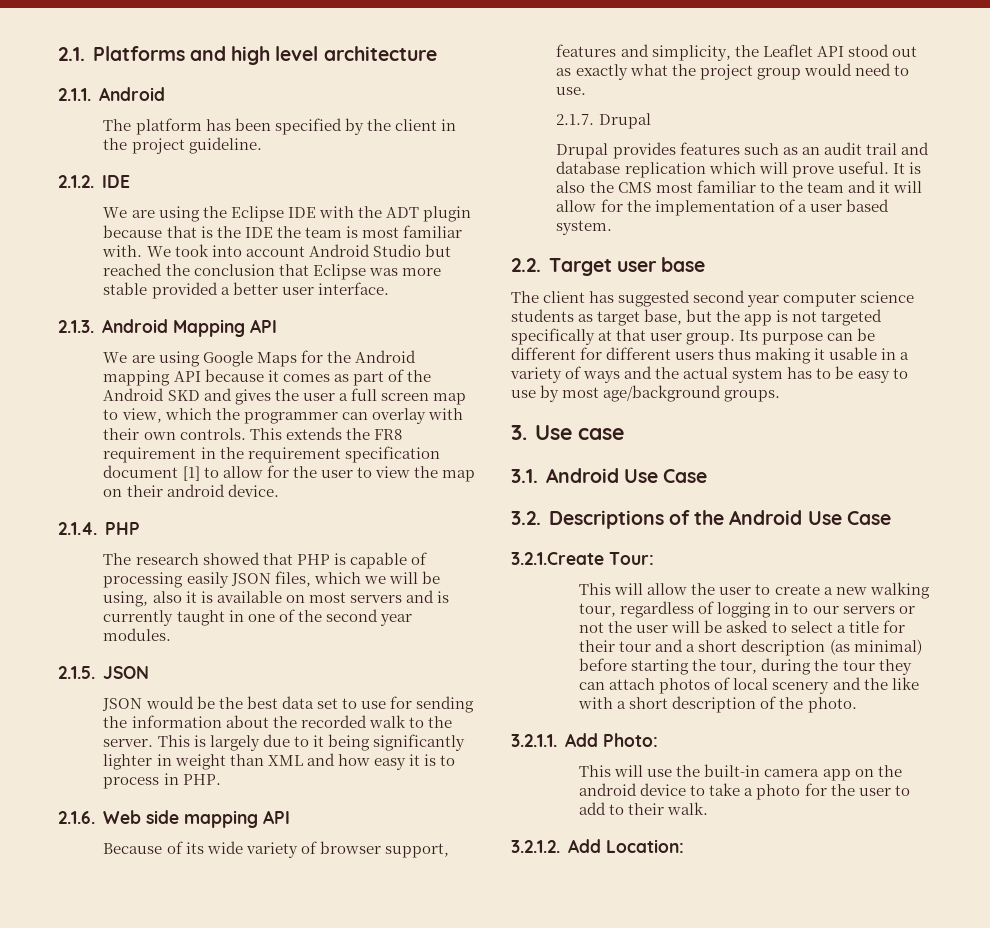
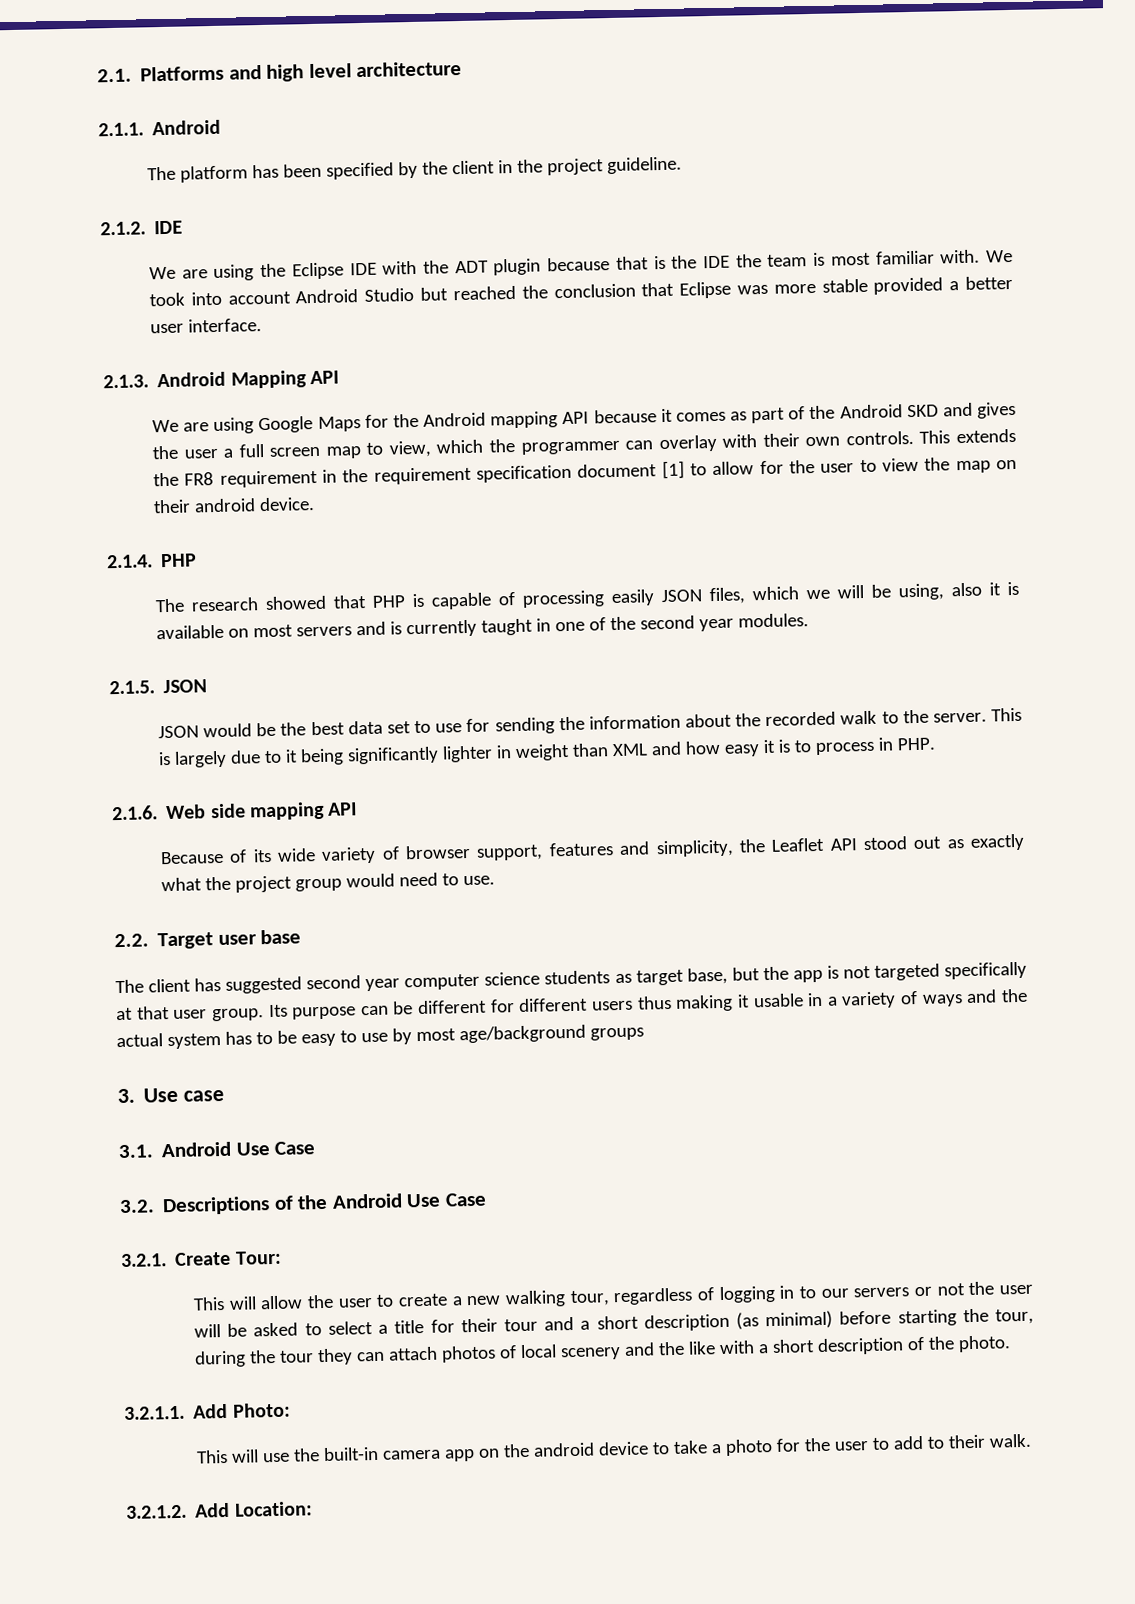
[556,113,651,129] [556,142,929,159] [556,161,921,178] [556,180,922,193] [556,199,889,216] [556,220,613,235] // 2.1.7. Drupal // Drupal provides features such as an audit trail and database replication which will prove useful. It is also the CMS most familiar to the team and it will allow for the implementation of a user based system. -> (495, 880) none
[724,390,781,402] groups. -> [589,1027,644,1041] groups
[511,552,604,565] 3.2.1.Create -> [120,1251,232,1268] 3.2.1. Create

